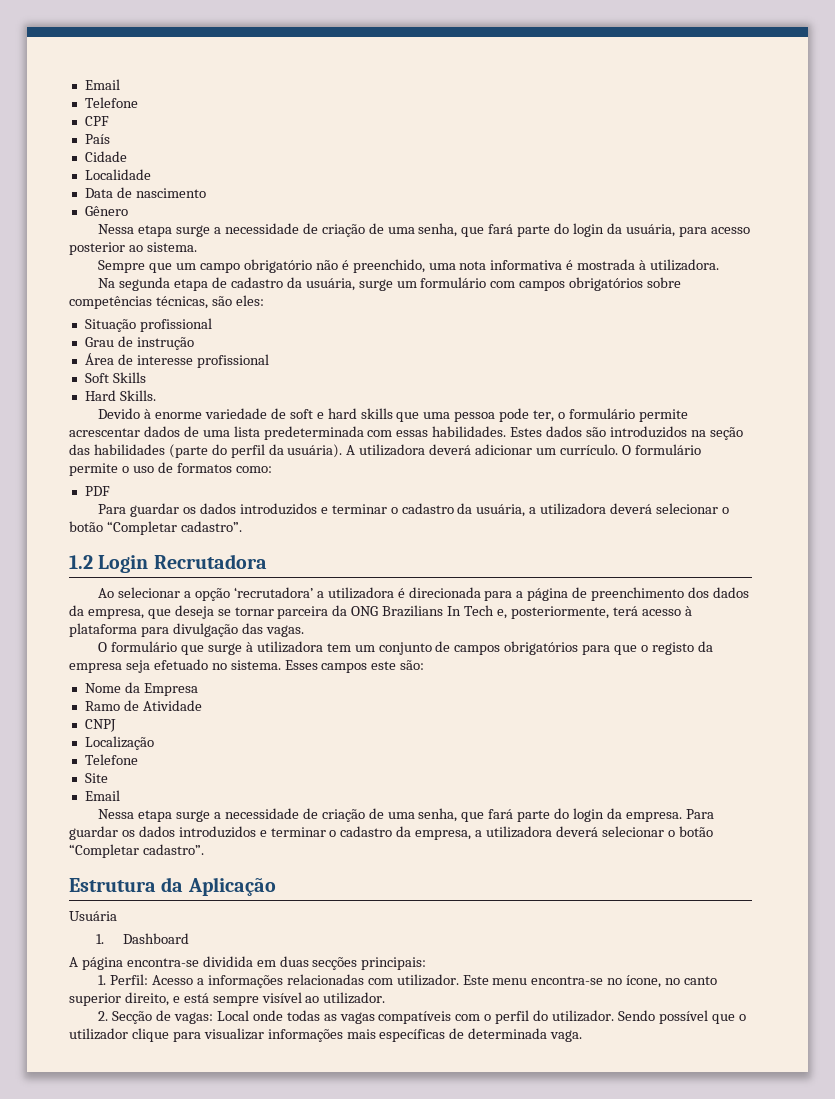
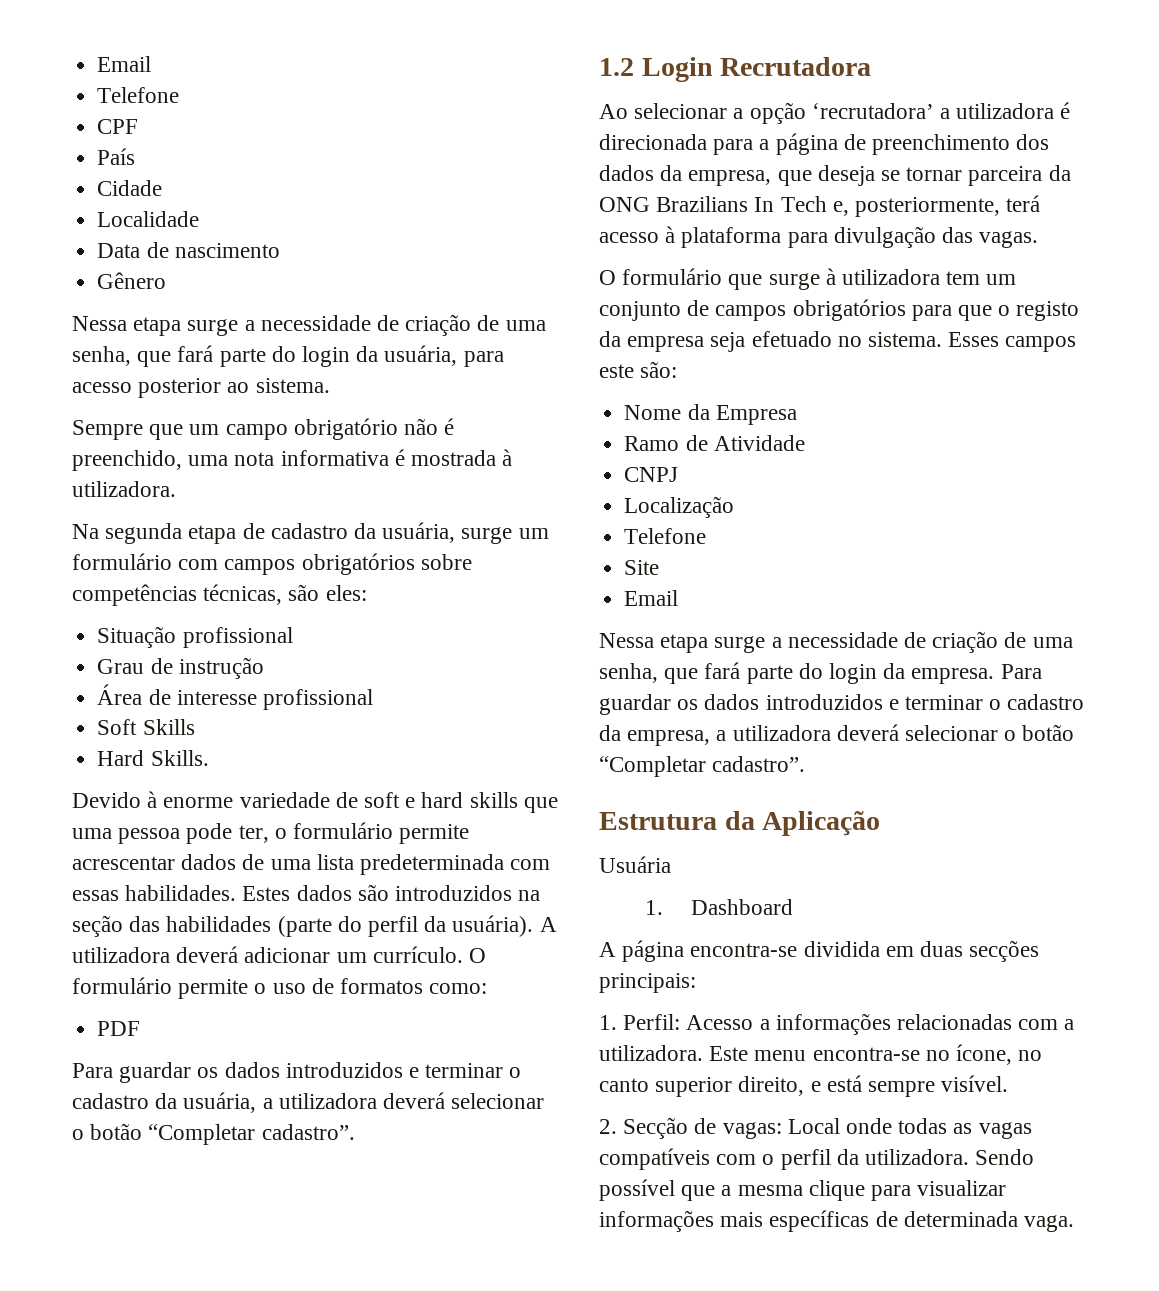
[396,974,459,986] utilizador. -> [1064,1019,1075,1030] [599,1045,703,1061] a utilizadora.
[261,992,386,1004] visível ao utilizador. -> [941,1075,1009,1092] visível.
[533,1010,615,1022] do utilizador. -> [836,1149,970,1165] da utilizadora.
[738,1014,746,1021] [69,1028,128,1040] o utilizador -> [721,1185,803,1196] a mesma

